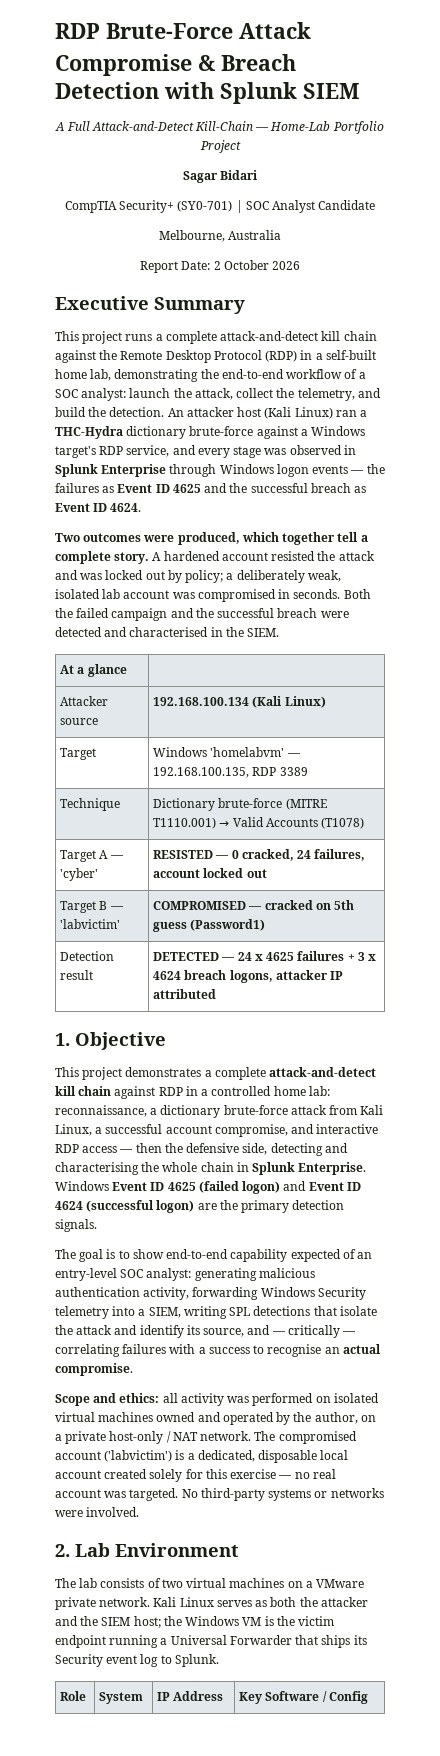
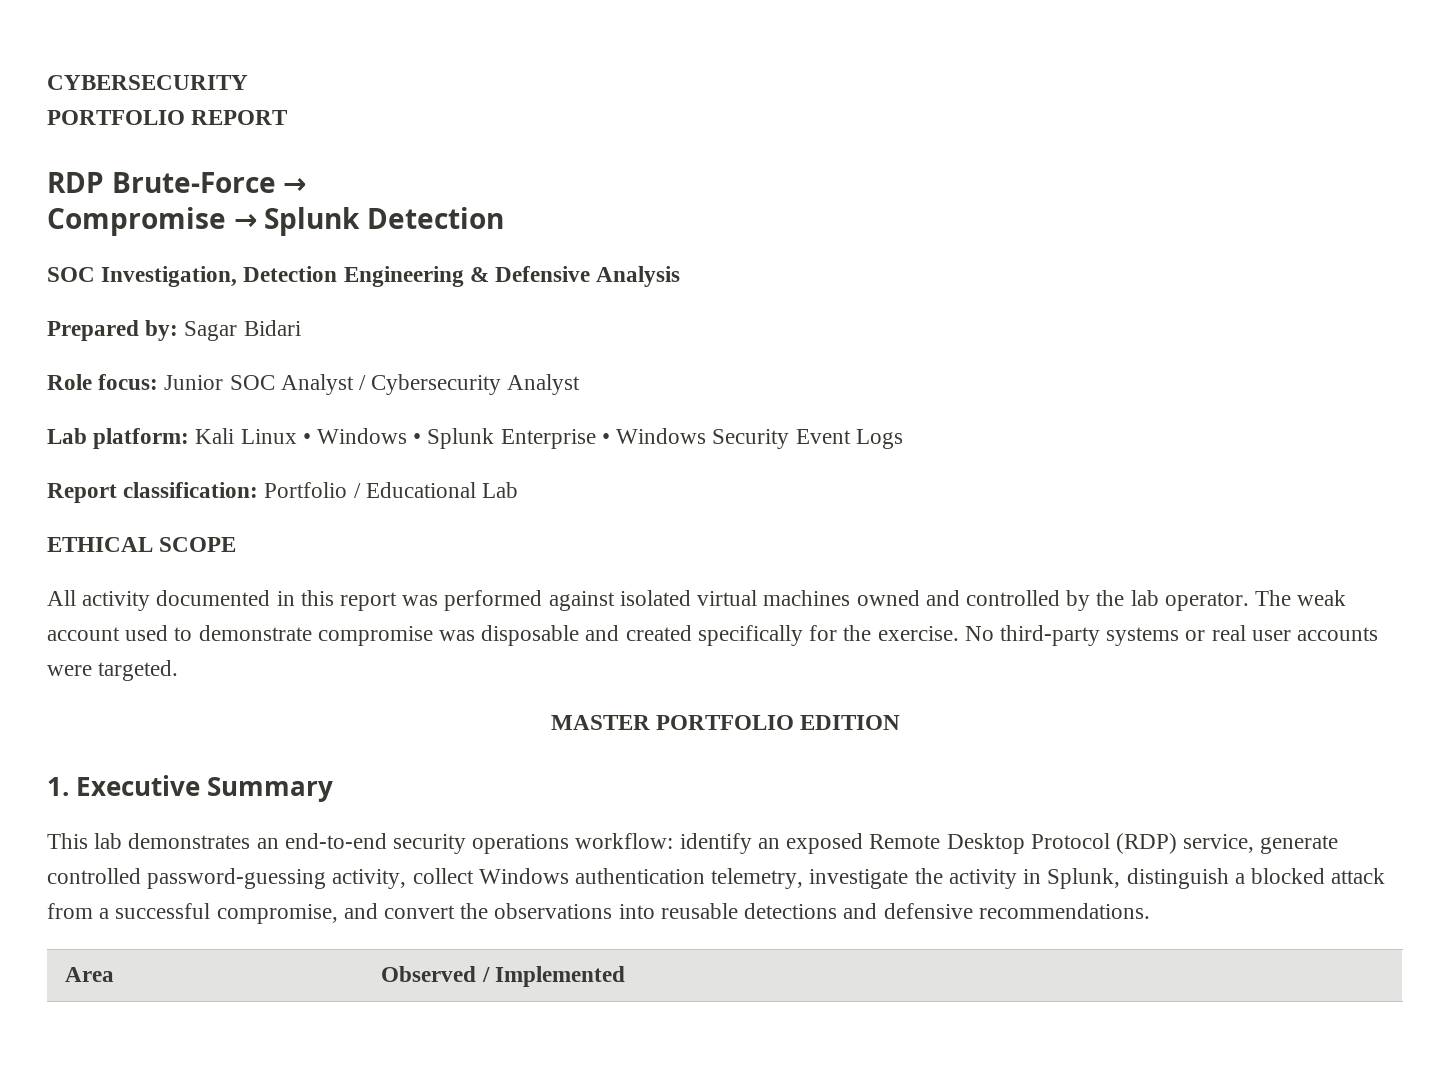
(55, 31) none -> [47,75,248,90] [47,110,288,125] CYBERSECURITY // PORTFOLIO REPORT //
[239,22,311,39] Attack -> [283,178,307,193] →
[198,54,296,71] [55,82,359,104] [55,121,384,134] [199,140,241,153] [182,170,259,183] [64,200,376,213] [158,230,282,242] [140,260,300,273] [55,296,245,314] [55,331,377,344] [55,350,376,363] [55,369,366,382] [55,388,381,401] [55,407,368,419] [55,426,366,439] [55,445,356,458] [55,464,385,477] [55,483,367,493] [55,503,142,512] [55,532,368,545] [55,551,375,564] [55,570,341,583] [55,589,371,602] [55,608,349,621] [55,627,280,637] [60,664,127,677] [60,696,109,706] [60,718,99,725] [153,696,326,708] [60,748,97,760] [153,747,301,757] [153,767,308,778] [60,798,121,811] [153,798,327,811] [153,817,365,829] [60,850,124,862] [60,868,99,881] [153,849,366,861] [153,868,267,878] [60,901,124,913] [60,919,121,929] [153,900,355,910] [153,919,266,932] [60,951,115,961] [60,970,94,980] [153,951,377,961] [153,970,344,983] [153,989,217,999] [55,1032,166,1050] [55,1067,377,1080] [55,1086,330,1099] [55,1105,384,1118] [55,1124,379,1137] [55,1143,348,1156] [55,1162,367,1175] [55,1181,361,1194] [55,1200,345,1213] [55,1219,97,1232] [55,1249,373,1262] [55,1268,315,1281] [55,1287,366,1300] [55,1306,377,1319] [55,1325,357,1338] [55,1344,381,1357] [55,1363,133,1376] [55,1393,224,1406] & Breach Detection with Splunk SIEM // A Full Attack-and-Detect Kill-Chain — Home-Lab Portfolio Project // Sagar Bidari // CompTIA Security+ (SY0-701) | SOC Analyst Candidate // Melbourne, Australia // Report Date: 2 October 2026 // Executive Summary // This project runs a complete attack-and-detect kill chain against the Remote Desktop Protocol (RDP) in a self-built home lab, demonstrating the end-to-end workflow of a SOC analyst: launch the attack, collect the telemetry, and build the detection. An attacker host (Kali Linux) ran a THC-Hydra dictionary brute-force against a Windows target's RDP service, and every stage was observed in Splunk Enterprise through Windows logon events — the failures as Event ID 4625 and the successful breach as Event ID 4624. // Two outcomes were produced, which together tell a complete story. A hardened account resisted the attack and was locked out by policy; a deliberately weak, isolated lab account was compromised in seconds. Both the failed campaign and the successful breach were detected and characterised in the SIEM. // At a glance | // Attacker source | 192.168.100.134 (Kali Linux) // Target | Windows 'homelabvm' — 192.168.100.135, RDP 3389 // Technique | Dictionary brute-force (MITRE T1110.001) → Valid Accounts (T1078) // Target A — 'cyber' | RESISTED — 0 cracked, 24 failures, account locked out // Target B — 'labvictim' | COMPROMISED — cracked on 5th guess (Password1) // Detection result | DETECTED — 24 x 4625 failures + 3 x 4624 breach logons, attacker IP attributed // 1. Objective // This project demonstrates a complete attack-and-detect kill chain against RDP in a controlled home lab: reconnaissance, a dictionary brute-force attack from Kali Linux, a successful account compromise, and interactive RDP access — then the defensive side, detecting and characterising the whole chain in Splunk Enterprise. Windows Event ID 4625 (failed logon) and Event ID 4624 (successful logon) are the primary detection signals. // The goal is to show end-to-end capability expected of an entry-level SOC analyst: generating malicious authentication activity, forwarding Windows Security telemetry into a SIEM, writing SPL detections that isolate the attack and identify its source, and — critically — correlating failures with a success to recognise an actual compromise. // Scope and ethics: all activity -> [233,207,504,236] [47,266,681,287] [47,320,301,341] [47,374,581,395] [47,428,903,449] [47,482,519,503] [47,537,237,552] [47,590,398,611] → Splunk Detection // SOC Investigation, Detection Engineering & Defensive Analysis // Prepared by: Sagar Bidari // Role focus: Junior SOC Analyst / Cybersecurity Analyst // Lab platform: Kali Linux • Windows • Splunk Enterprise • Windows Security Event Logs // Report classification: Portfolio / Educational Lab // ETHICAL SCOPE // All activity documented in this report
[315,1396,331,1403] on -> [548,591,615,611] against
[222,1412,274,1425] operated -> [965,590,1060,606] controlled
[314,1412,376,1424] [55,1431,357,1444] [55,1450,349,1463] [55,1469,336,1482] [55,1488,384,1501] [55,1507,140,1517] [55,1543,239,1557] [55,1578,365,1588] [55,1597,368,1610] [55,1616,335,1628] [55,1635,367,1648] [55,1654,219,1667] [60,1691,87,1701] [99,1692,144,1704] [157,1691,224,1701] [239,1691,368,1704] author, on a private host-only / NAT network. The compromised account ('labvictim') is a dedicated, disposable local account created solely for this exercise — no real account was targeted. No third-party systems or networks were involved. // 2. Lab Environment // The lab consists of two virtual machines on a VMware private network. Kali Linux serves as both the attacker and the SIEM host; the Windows VM is the victim endpoint running a Universal Forwarder that ships its Security event log to Splunk. // Role | System | IP Address | Key Software / Config -> [1130,590,1347,611] [47,625,1378,646] [47,660,179,681] [550,715,901,730] [47,775,334,802] [47,833,1339,854] [47,868,1386,889] [47,903,1150,924] [65,967,115,982] [381,966,625,987] lab operator. The weak account used to demonstrate compromise was disposable and created specifically for the exercise. No third-party systems or real user accounts were targeted. // MASTER PORTFOLIO EDITION // 1. Executive Summary // This lab demonstrates an end-to-end security operations workflow: identify an exposed Remote Desktop Protocol (RDP) service, generate controlled password-guessing activity, collect Windows authentication telemetry, investigate the activity in Splunk, distinguish a blocked attack from a successful compromise, and convert the observations into reusable detections and defensive recommendations. // Area | Observed / Implemented

